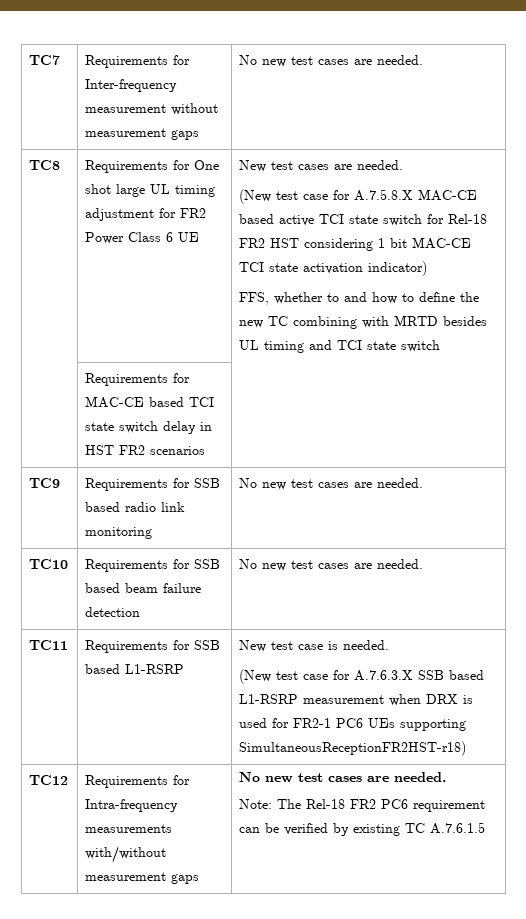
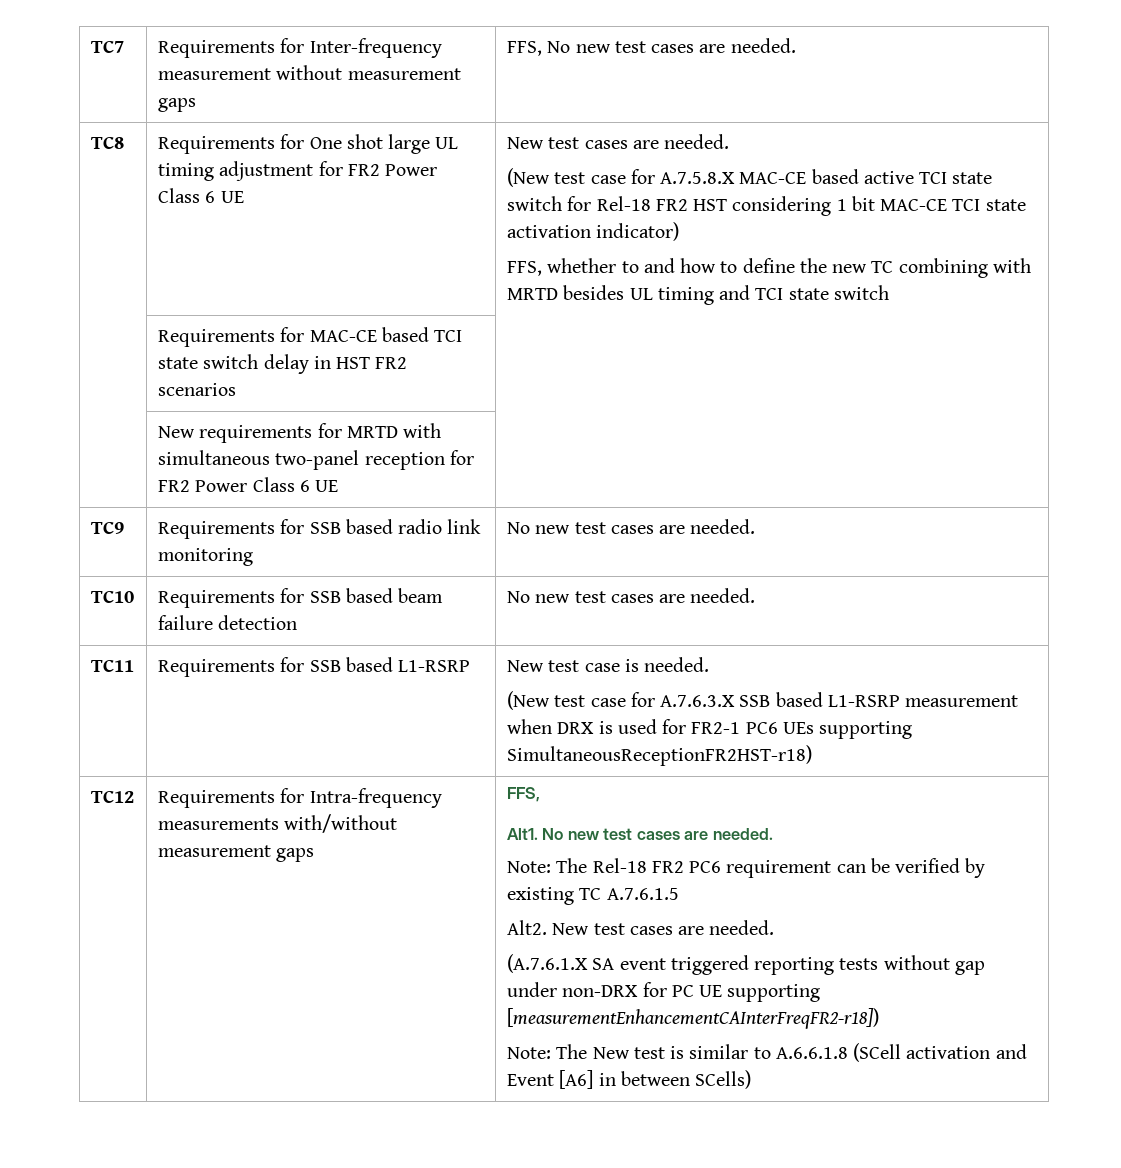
(200, 135) none -> [506,41,542,56] FFS,
(206, 450) none -> [157,423,442,443] [157,450,474,470] [157,477,339,492] // | New requirements for MRTD with simultaneous two-panel reception for FR2 Power Class 6 UE |
(200, 879) none -> [506,787,540,802] [506,828,538,840] FFS, // Alt1.
(486, 828) none -> [506,920,775,935] [506,954,985,975] [506,982,821,1002] [506,1008,879,1029] [506,1043,1027,1062] [506,1070,752,1089] // Alt2. New test cases are needed. // (A.7.6.1.X SA event triggered reporting tests without gap under non-DRX for PC UE supporting [measurementEnhancementCAInterFreqFR2-r18]) // Note: The New test is similar to A.6.6.1.8 (SCell activation and Event [A6] in between SCells)

